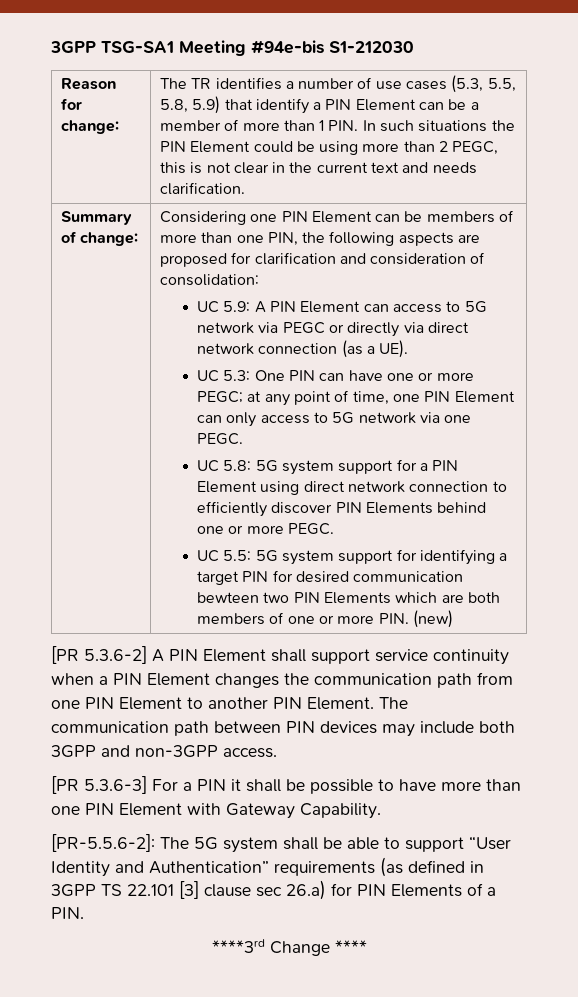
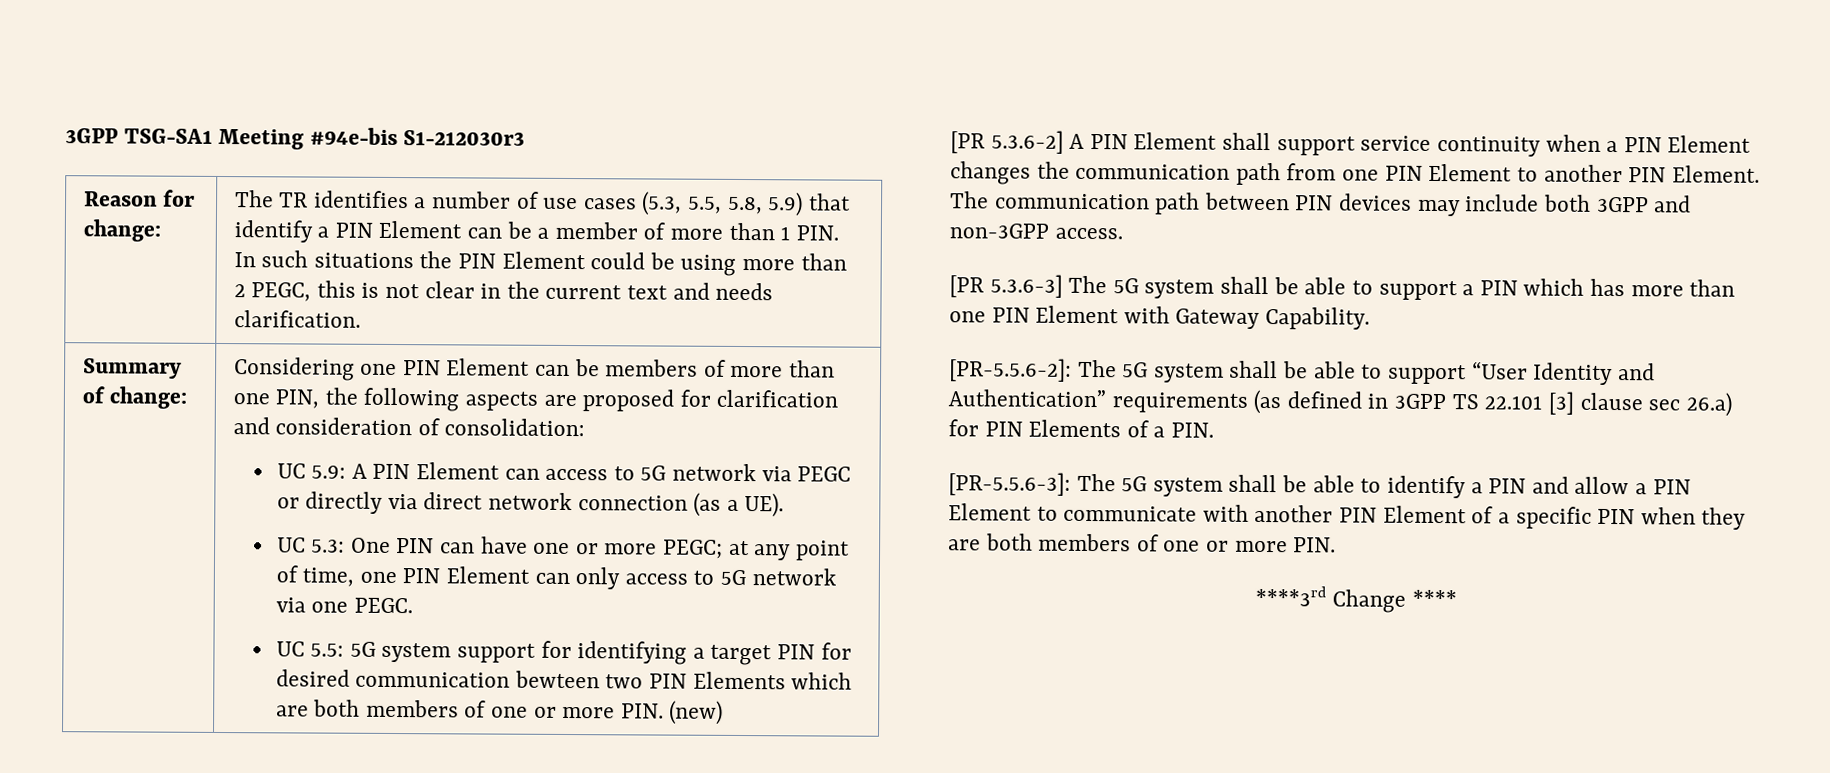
[329,41,414,53] S1-212030 -> [403,130,526,146] S1-212030r3
[197,459,459,475] [197,481,507,495] [197,501,487,517] [197,523,335,535] // UC 5.8: 5G system support for a PIN Element using direct network connection to efficiently discover PIN Elements behind one or more PEGC. -> (413, 605) none
[152,779,436,794] For a PIN it shall be possible to have -> [1068,275,1625,301] The 5G system shall be able to support a PIN which has
(84, 913) none -> [948,472,1691,499] [948,503,1747,530] [948,533,1337,553] // [PR-5.5.6-3]: The 5G system shall be able to identify a PIN and allow a PIN Element to communicate with another PIN Element of a specific PIN when they are both members of one or more PIN.

